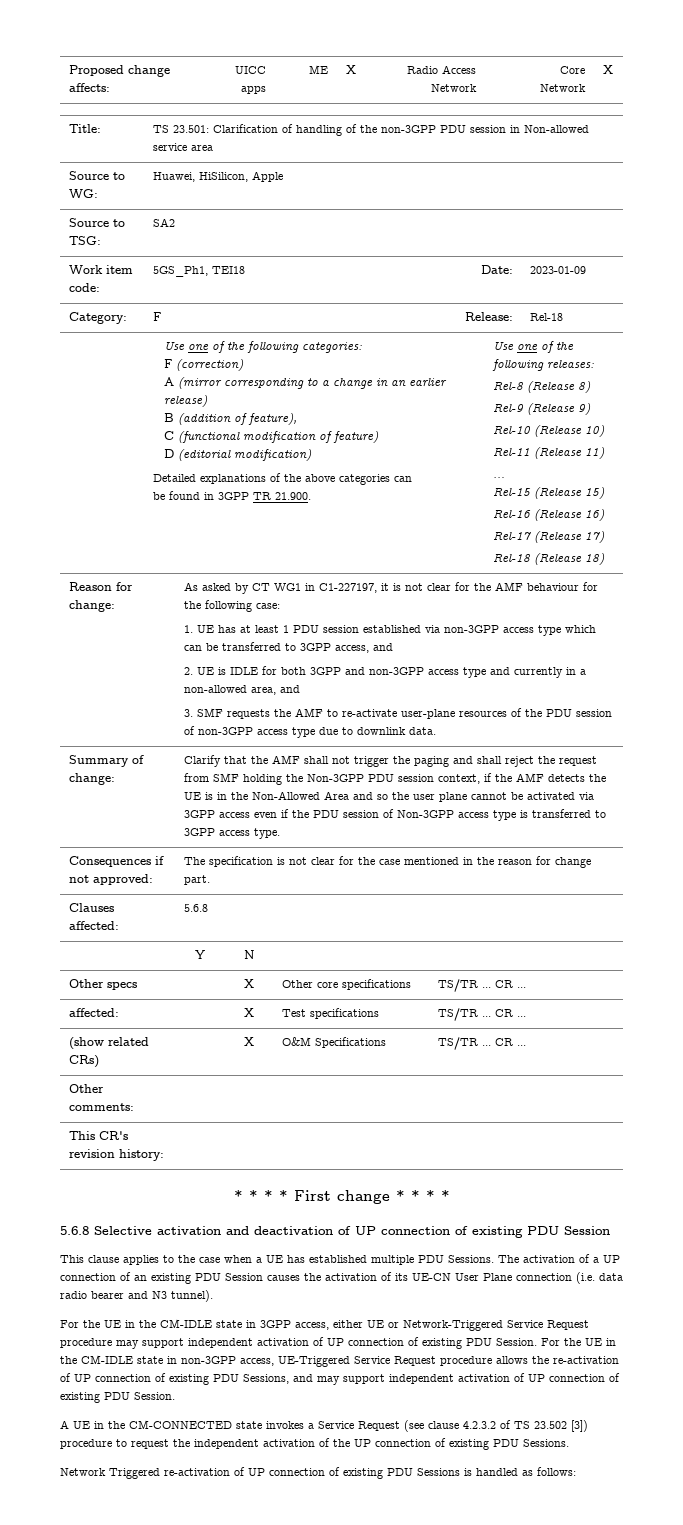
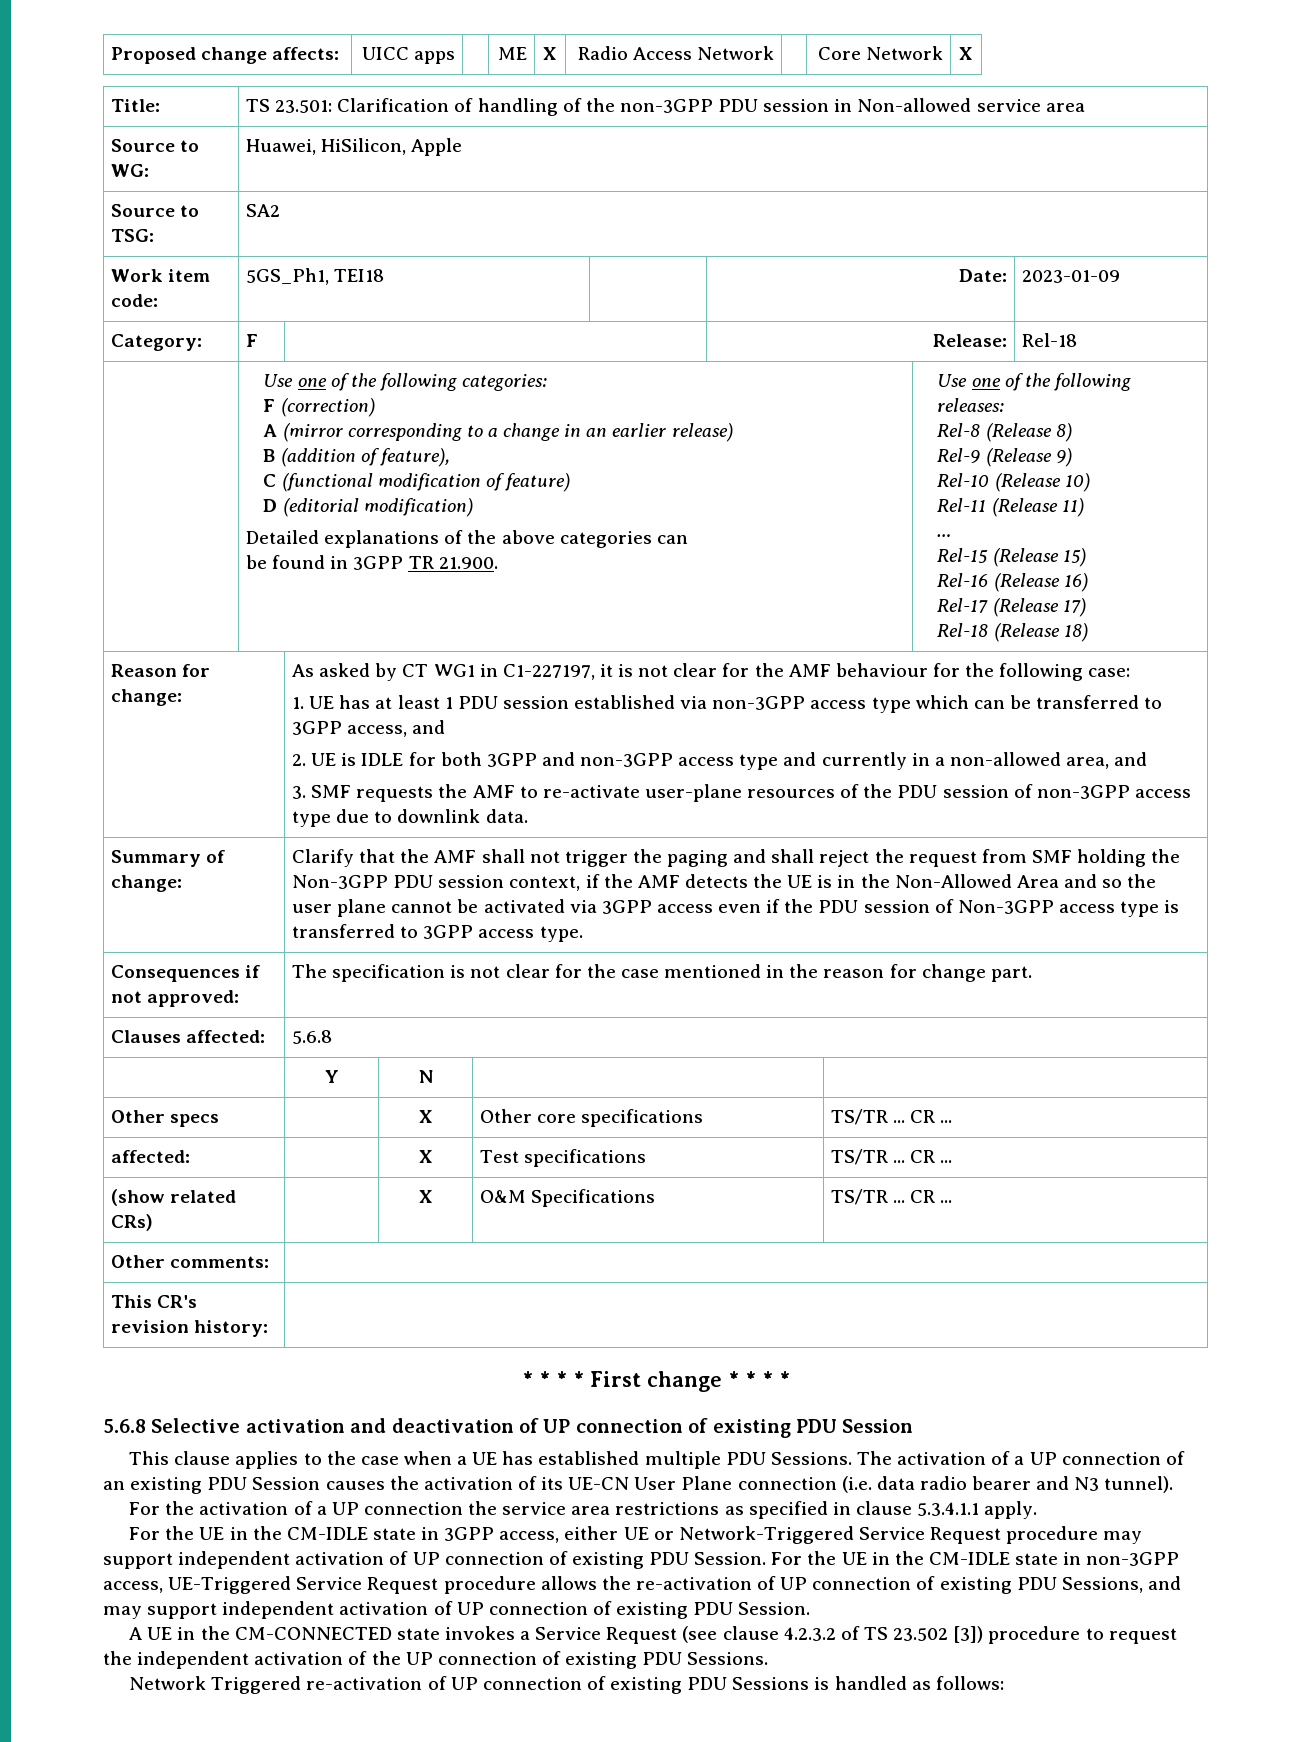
(213, 1296) none -> [129,1501,1038,1519] // For the activation of a UP connection the service area restrictions as specified in clause 5.3.4.1.1 apply.

